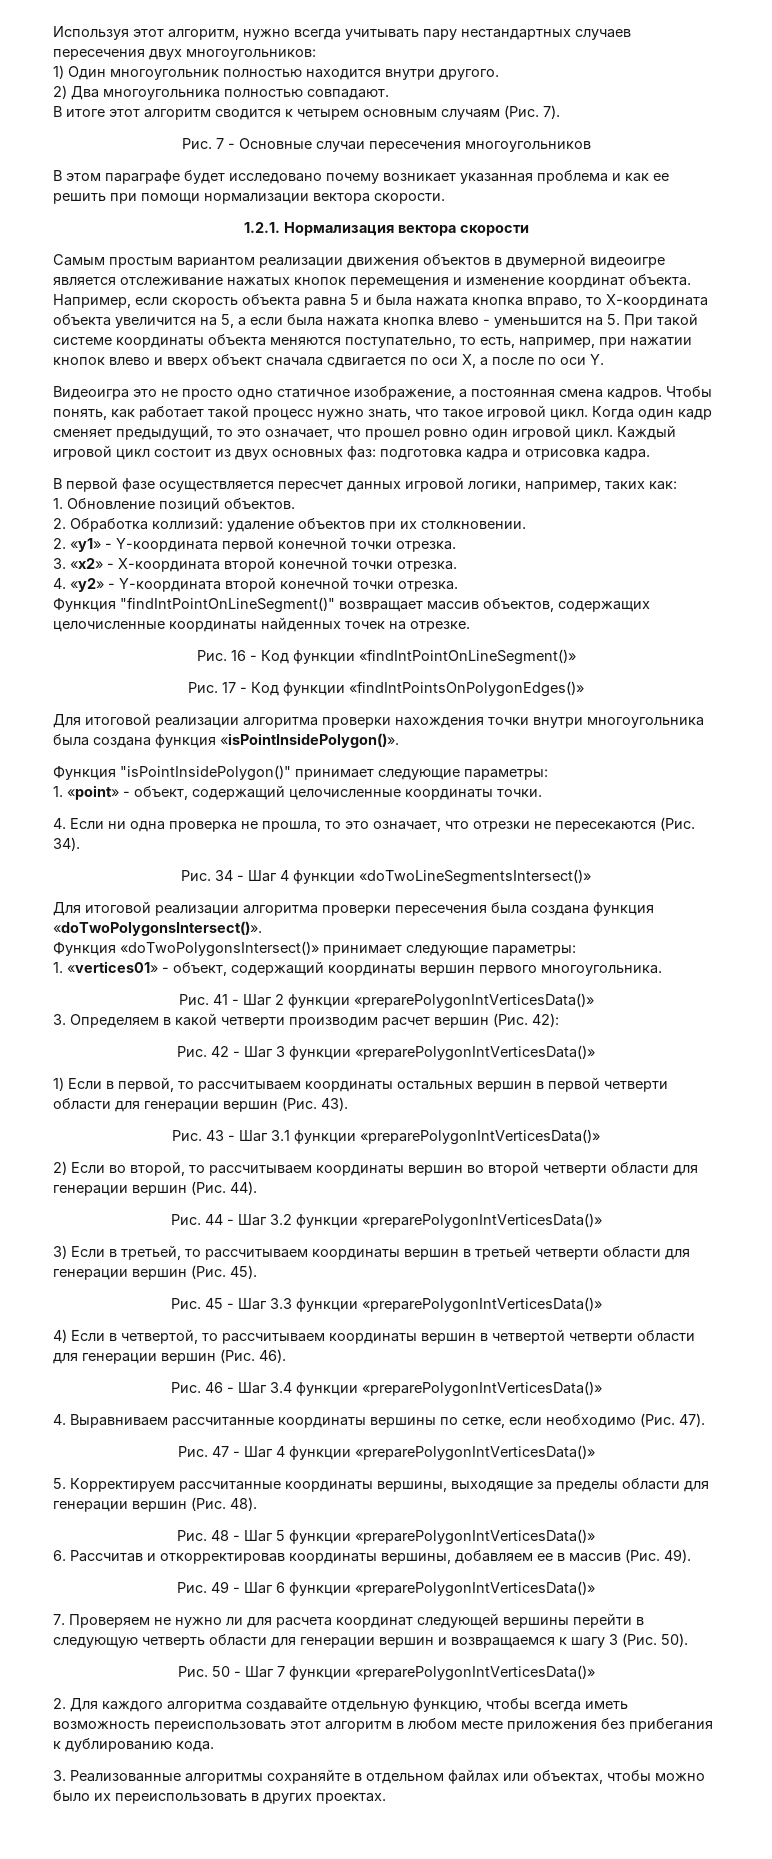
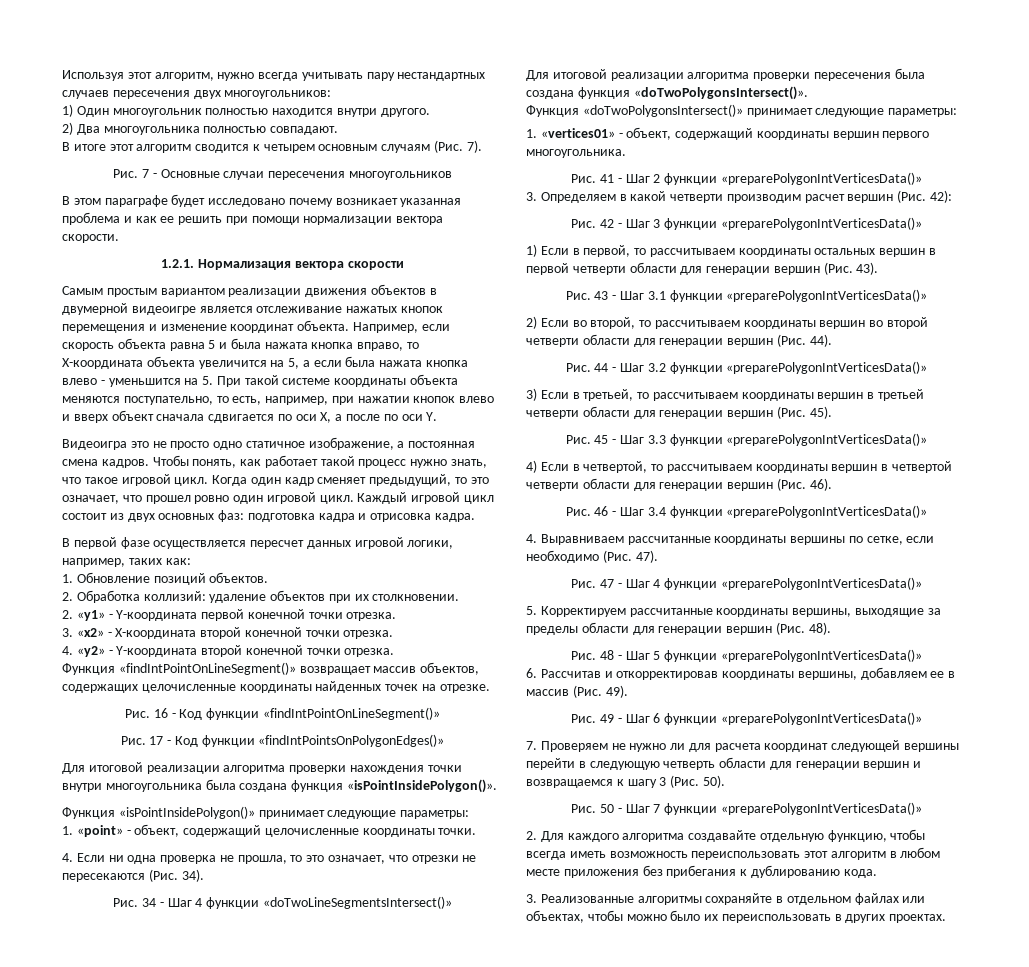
[120,597,335,613] "findIntPointOnLineSegment()" -> [118,662,296,675] «findIntPointOnLineSegment()»
[120,765,291,781] "isPointInsidePolygon()" -> [118,806,255,819] «isPointInsidePolygon()»

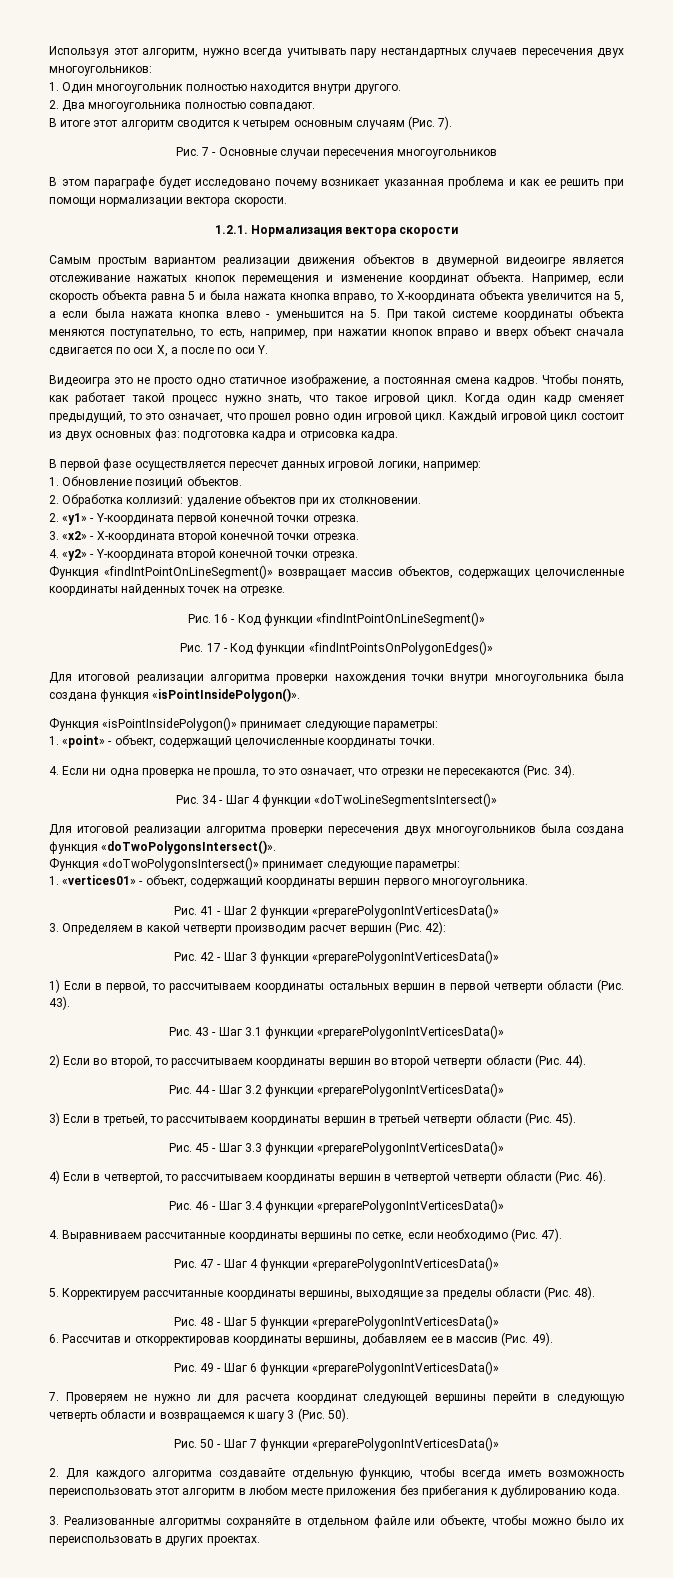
[62,104,73,117] 1) -> [49,82,59,91] 1.
[62,122,73,135] 2) -> [49,100,59,109] 2.
[459,396,495,403] влево -> [437,329,479,339] вправо
[62,558,191,567] например, таких как: -> [422,461,481,471] например:
(891, 76) none -> [404,826,536,836] двух многоугольников
[680,266,820,275] для генерации вершин -> (593, 985) none
[633,338,774,347] для генерации вершин -> (532, 1060) none
[633,410,774,419] для генерации вершин -> (522, 1118) none
[633,482,774,491] для генерации вершин -> (552, 1176) none
[632,626,773,635] для генерации вершин -> (541, 1292) none
[769,761,910,770] для генерации вершин -> (147, 1414) none
[854,893,926,905] [526,910,584,923] файлах или объектах, -> [373,1515,488,1528] файле или объекте,

